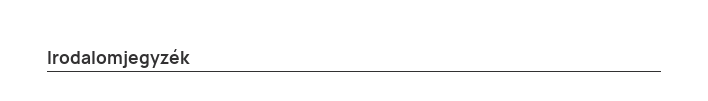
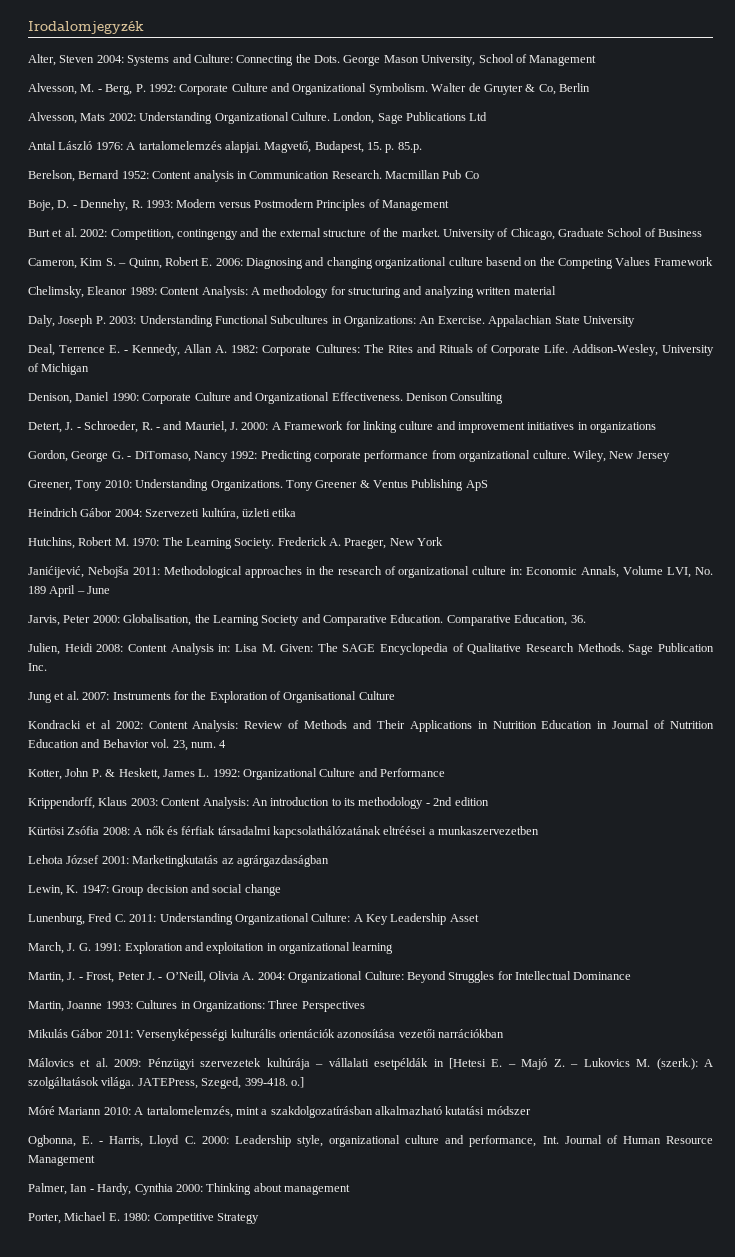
(190, 58) none -> [28,54,597,66] [28,83,590,95] [28,112,488,124] [28,141,422,153] [28,170,479,182] [28,199,450,211] [28,228,703,240] [28,257,713,269] [28,286,556,298] [28,315,635,327] [28,344,714,356] [28,363,90,375] [28,392,504,404] [28,421,657,433] [28,450,670,462] [28,479,488,491] [28,508,297,520] [28,537,444,549] [28,566,713,578] [28,585,111,597] [28,614,586,626] [28,643,714,655] [28,663,47,671] [28,691,395,703] [28,720,715,732] [28,739,227,751] [28,768,446,780] [28,797,489,809] [28,826,540,838] [28,855,329,867] [28,884,281,896] [28,913,479,925] [28,942,394,954] [28,971,632,983] [28,1000,365,1012] [28,1029,504,1041] [28,1058,714,1070] [28,1077,304,1089] [28,1106,531,1118] [28,1135,714,1147] [28,1155,95,1166] [28,1183,350,1195] [28,1212,259,1224] // Alter, Steven 2004: Systems and Culture: Connecting the Dots. George Mason University, School of Management // Alvesson, M. - Berg, P. 1992: Corporate Culture and Organizational Symbolism. Walter de Gruyter & Co, Berlin // Alvesson, Mats 2002: Understanding Organizational Culture. London, Sage Publications Ltd // Antal László 1976: A tartalomelemzés alapjai. Magvető, Budapest, 15. p. 85.p. // Berelson, Bernard 1952: Content analysis in Communication Research. Macmillan Pub Co // Boje, D. - Dennehy, R. 1993: Modern versus Postmodern Principles of Management // Burt et al. 2002: Competition, contingengy and the external structure of the market. University of Chicago, Graduate School of Business // Cameron, Kim S. – Quinn, Robert E. 2006: Diagnosing and changing organizational culture basend on the Competing Values Framework // Chelimsky, Eleanor 1989: Content Analysis: A methodology for structuring and analyzing written material // Daly, Joseph P. 2003: Understanding Functional Subcultures in Organizations: An Exercise. Appalachian State University // Deal, Terrence E. - Kennedy, Allan A. 1982: Corporate Cultures: The Rites and Rituals of Corporate Life. Addison-Wesley, University of Michigan // Denison, Daniel 1990: Corporate Culture and Organizational Effectiveness. Denison Consulting // Detert, J. - Schroeder, R. - and Mauriel, J. 2000: A Framework for linking culture and improvement initiatives in organizations // Gordon, George G. - DiTomaso, Nancy 1992: Predicting corporate performance from organizational culture. Wiley, New Jersey // Greener, Tony 2010: Understanding Organizations. Tony Greener & Ventus Publishing ApS // Heindrich Gábor 2004: Szervezeti kultúra, üzleti etika // Hutchins, Robert M. 1970: The Learning Society. Frederick A. Praeger, New York // Janićijević, Nebojša 2011: Methodological approaches in the research of organizational culture in: Economic Annals, Volume LVI, No. 189 April – June // Jarvis, Peter 2000: Globalisation, the Learning Society and Comparative Education. Comparative Education, 36. // Julien, Heidi 2008: Content Analysis in: Lisa M. Given: The SAGE Encyclopedia of Qualitative Research Methods. Sage Publication Inc. // Jung et al. 2007: Instruments for the Exploration of Organisational Culture // Kondracki et al 2002: Content Analysis: Review of Methods and Their Applications in Nutrition Education in Journal of Nutrition Education and Behavior vol. 23, num. 4 // Kotter, John P. & Heskett, James L. 1992: Organizational Culture and Performance // Krippendorff, Klaus 2003: Content Analysis: An introduction to its methodology - 2nd edition // Kürtösi Zsófia 2008: A nők és férfiak társadalmi kapcsolathálózatának eltréései a munkaszervezetben // Lehota József 2001: Marketingkutatás az agrárgazdaságban // Lewin, K. 1947: Group decision and social change // Lunenburg, Fred C. 2011: Understanding Organizational Culture: A Key Leadership Asset // March, J. G. 1991: Exploration and exploitation in organizational learning // Martin, J. - Frost, Peter J. - O’Neill, Olivia A. 2004: Organizational Culture: Beyond Struggles for Intellectual Dominance // Martin, Joanne 1993: Cultures in Organizations: Three Perspectives // Mikulás Gábor 2011: Versenyképességi kulturális orientációk azonosítása vezetői narrációkban // Málovics et al. 2009: Pénzügyi szervezetek kultúrája – vállalati esetpéldák in [Hetesi E. – Majó Z. – Lukovics M. (szerk.): A szolgáltatások világa. JATEPress, Szeged, 399-418. o.] // Móré Mariann 2010: A tartalomelemzés, mint a szakdolgozatírásban alkalmazható kutatási módszer // Ogbonna, E. - Harris, Lloyd C. 2000: Leadership style, organizational culture and performance, Int. Journal of Human Resource Management // Palmer, Ian - Hardy, Cynthia 2000: Thinking about management // Porter, Michael E. 1980: Competitive Strategy

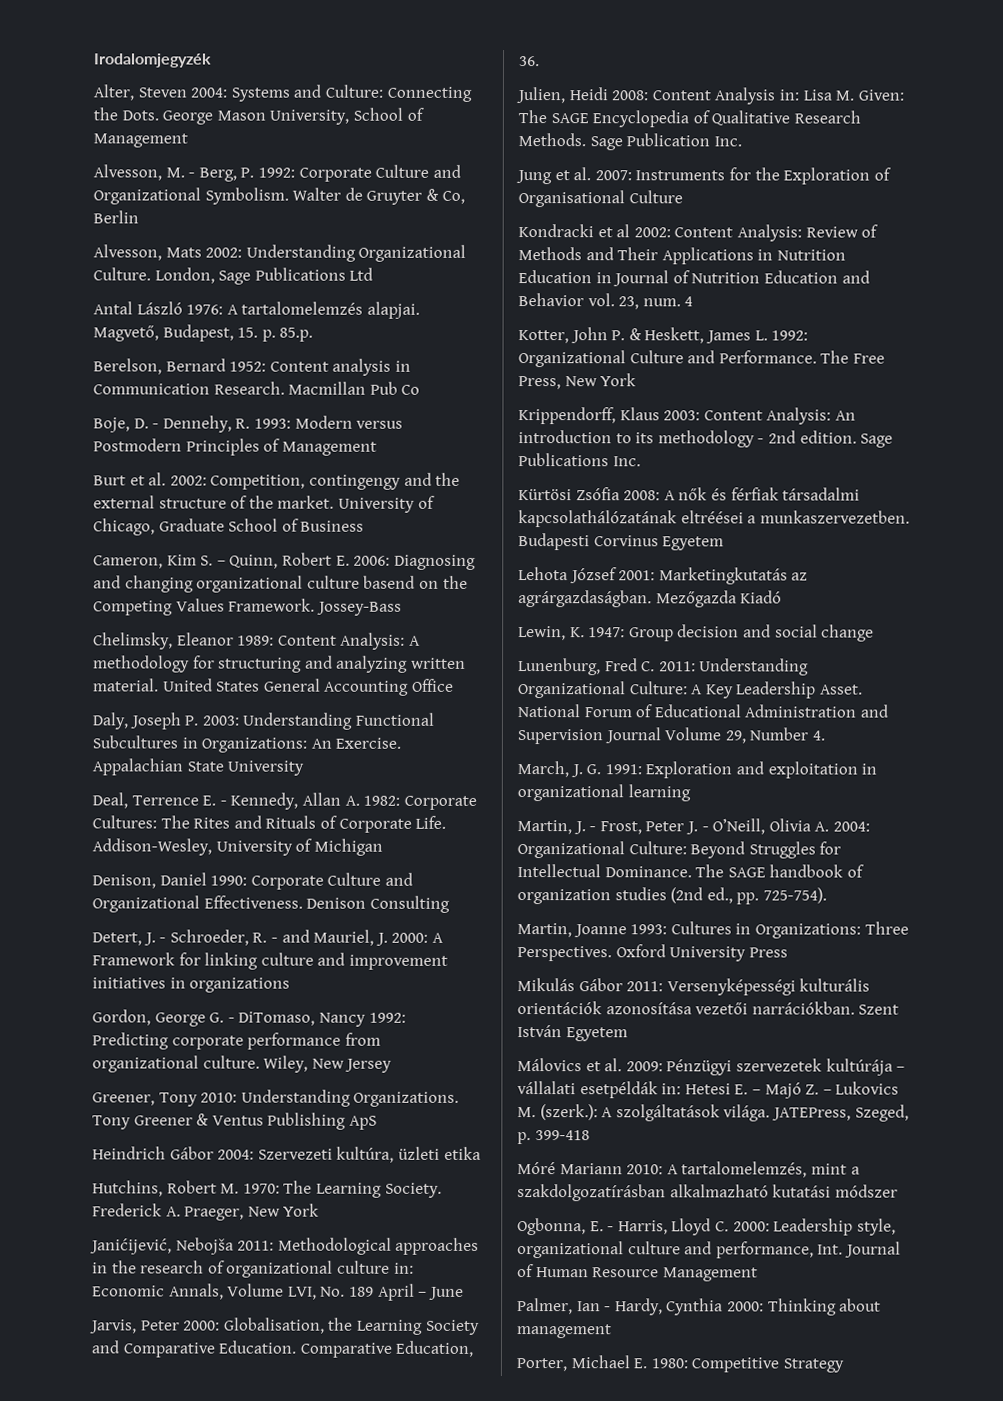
[653,257,713,266] Framework -> [228,598,402,616] Framework. Jossey-Bass
[513,286,556,295] material -> [93,678,454,696] material. United States General Accounting Office
[380,768,446,777] Performance -> [718,350,885,364] [518,373,637,390] Performance. The Free Press, New York
[454,797,489,806] edition -> [799,430,894,448] [518,453,641,467] edition. Sage Publications Inc.
[438,826,540,835] munkaszervezetben -> [759,510,910,524] [518,533,725,551] munkaszervezetben. Budapesti Corvinus Egyetem
[236,855,329,867] agrárgazdaságban -> [518,590,783,608] agrárgazdaságban. Mezőgazda Kiadó
[449,914,479,922] Asset -> [819,684,863,695] [517,704,888,718] [517,727,825,745] Asset. National Forum of Educational Administration and Supervision Journal Volume 29, Number 4.
[573,972,632,980] Dominance -> [604,864,864,878] [517,887,827,905] Dominance. The SAGE handbook of organization studies (2nd ed., pp. 725-754).
[301,1001,365,1012] Perspectives -> [517,944,788,962] Perspectives. Oxford University Press
[438,1029,504,1038] narrációkban -> [751,1001,900,1015] [517,1025,628,1042] narrációkban. Szent István Egyetem
[433,1058,486,1069] in [Hetesi -> [661,1083,731,1095] in: Hetesi
[244,1077,304,1088] 399-418. o.] -> [517,1130,590,1145] p. 399-418

